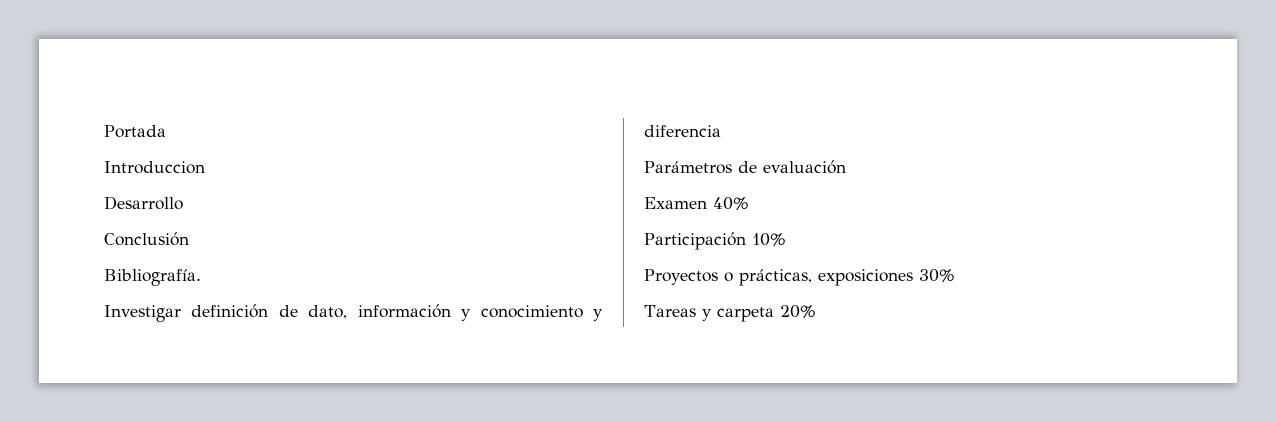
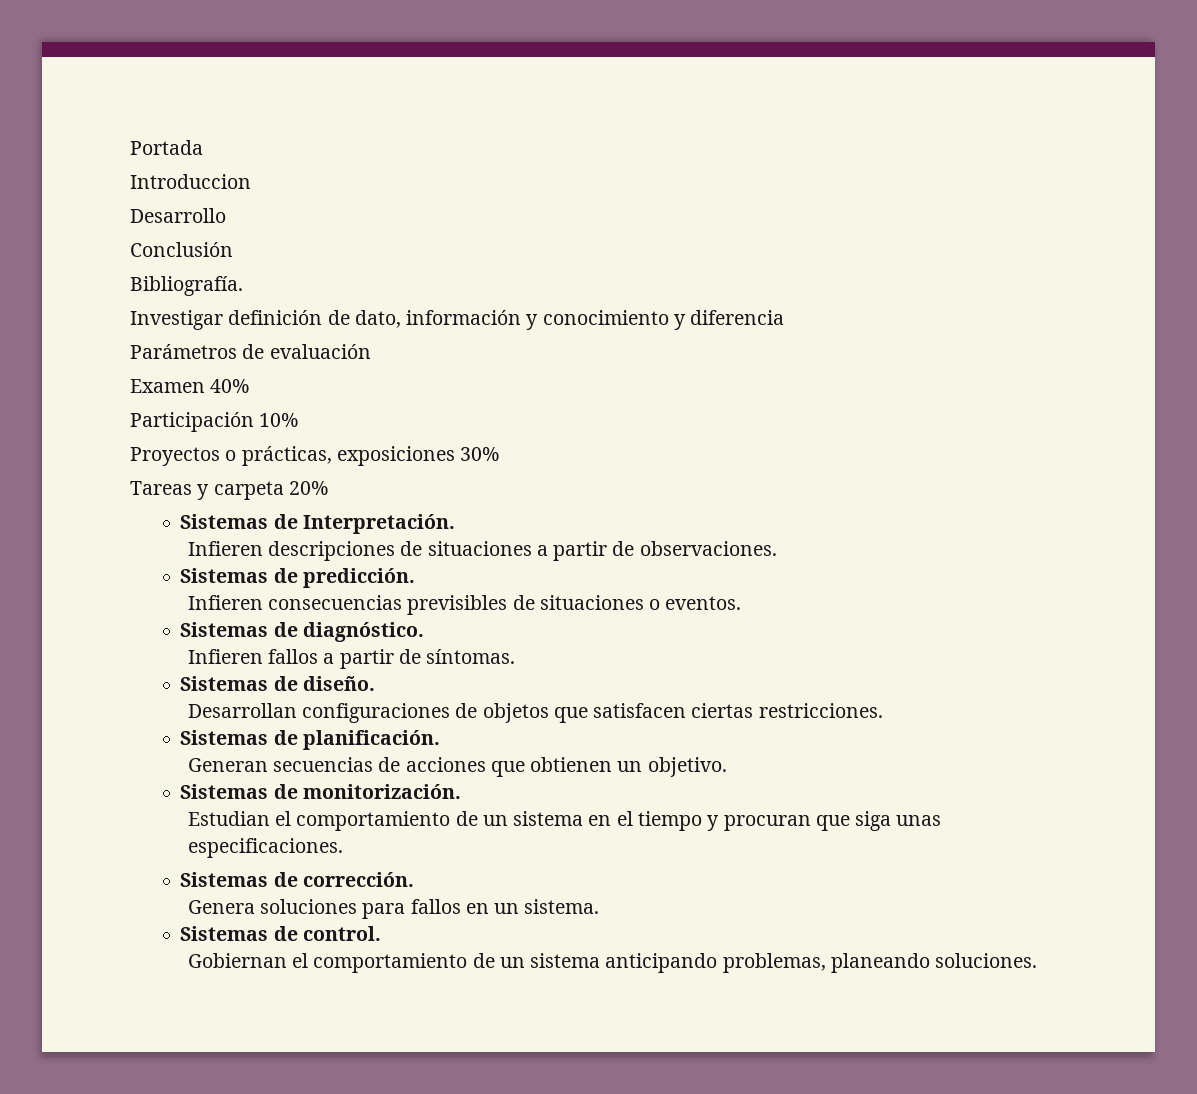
(816, 311) none -> [180,514,455,534] [187,541,777,561] [180,568,415,588] [187,595,742,615] [180,622,424,642] [187,649,516,669] [180,676,375,691] [187,703,883,723] [180,730,440,750] [187,757,727,777] [180,784,461,799] [187,811,942,831] [187,838,343,858] [180,872,414,887] [187,899,600,919] [180,926,381,941] [187,953,1038,973] // Sistemas de Interpretación. // Infieren descripciones de situaciones a partir de observaciones. // Sistemas de predicción. // Infieren consecuencias previsibles de situaciones o eventos. // Sistemas de diagnóstico. // Infieren fallos a partir de síntomas. // Sistemas de diseño. // Desarrollan configuraciones de objetos que satisfacen ciertas restricciones. // Sistemas de planificación. // Generan secuencias de acciones que obtienen un objetivo. // Sistemas de monitorización. // Estudian el comportamiento de un sistema en el tiempo y procuran que siga unas especificaciones. // Sistemas de corrección. // Genera soluciones para fallos en un sistema. // Sistemas de control. // Gobiernan el comportamiento de un sistema anticipando problemas, planeando soluciones.

